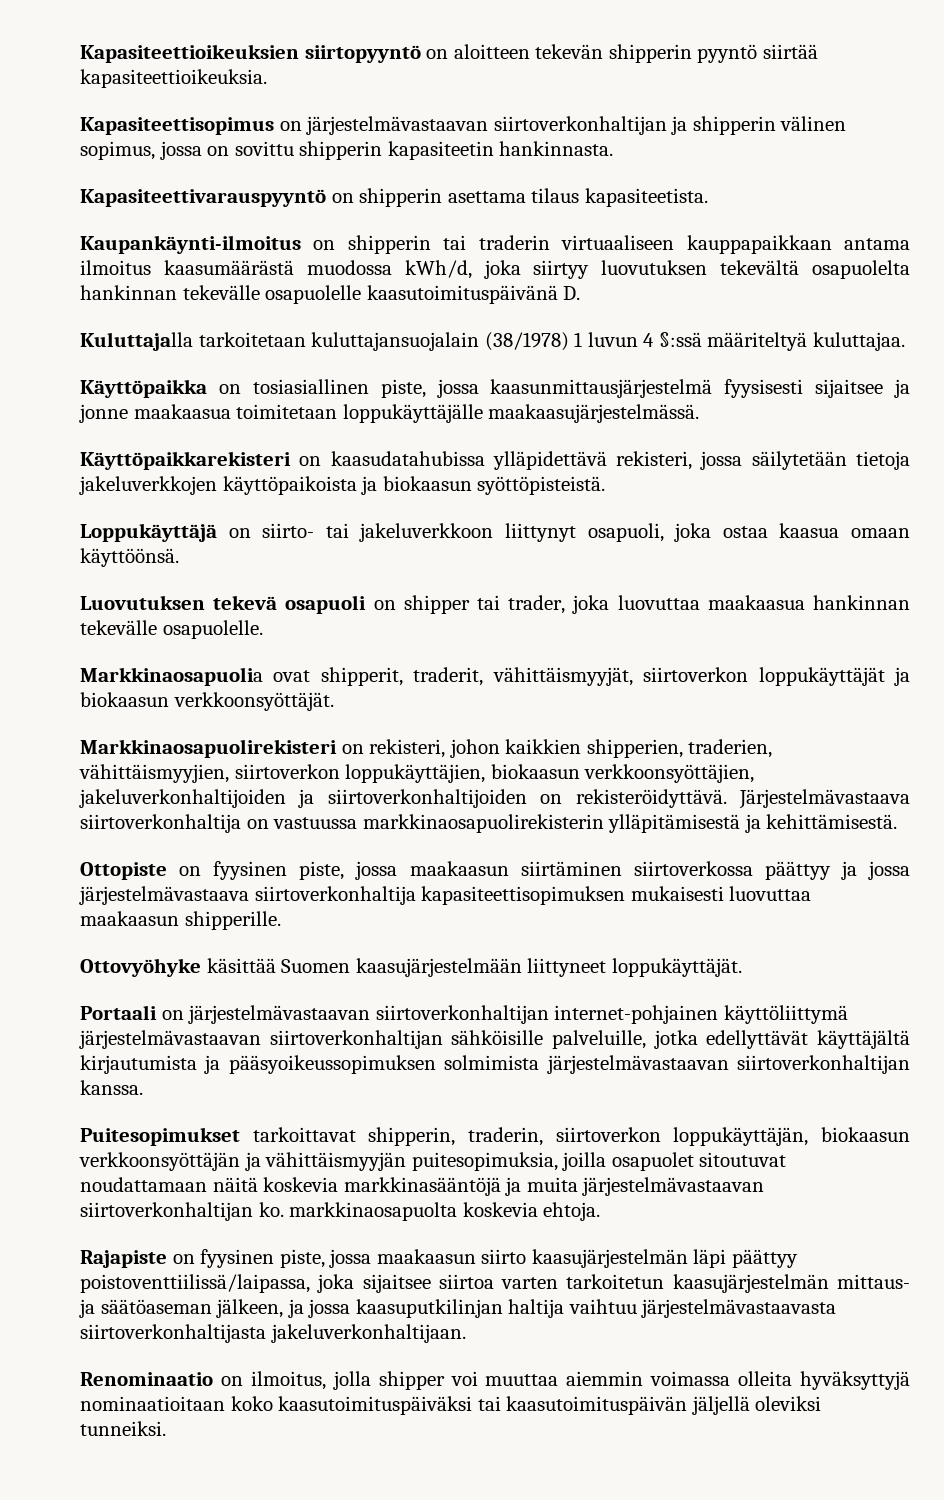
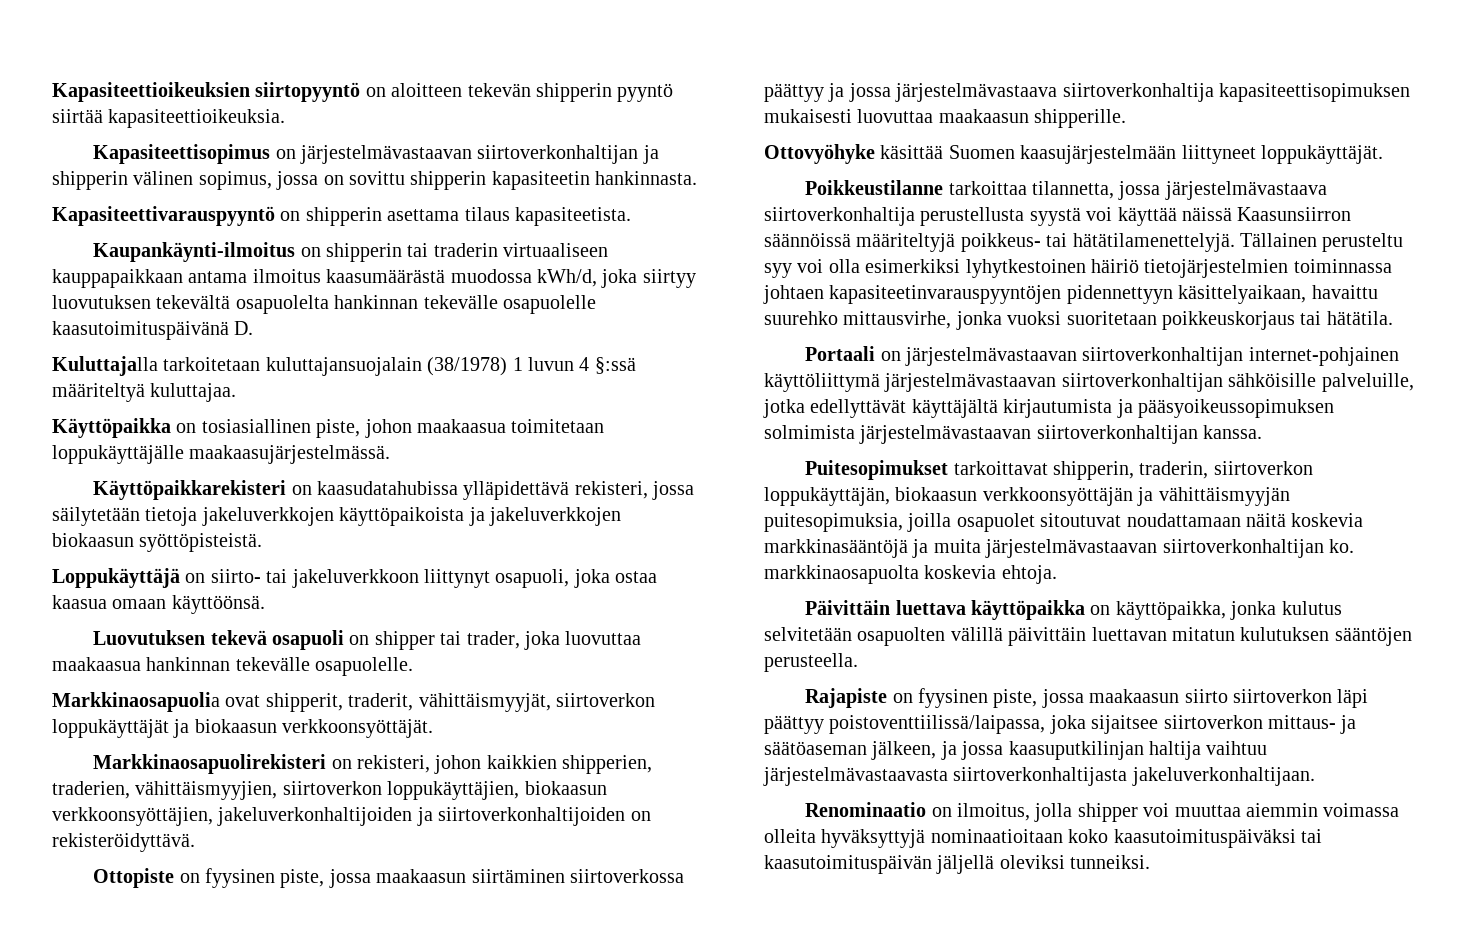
[436,379,910,398] [79,404,128,423] jossa kaasunmittausjärjestelmä fyysisesti sijaitsee ja jonne -> [364,419,412,438] johon
(378, 485) none -> [488,507,621,526] jakeluverkkojen
[739,789,911,809] [80,814,898,833] Järjestelmävastaava siirtoverkonhaltija on vastuussa markkinaosapuolirekisterin ylläpitämisestä ja kehittämisestä. -> (195, 842) none
(742, 967) none -> [805,180,1327,200] [764,207,1352,226] [764,233,1404,252] [764,259,1392,278] [763,285,1378,304] [764,311,1393,330] // Poikkeustilanne tarkoittaa tilannetta, jossa järjestelmävastaava siirtoverkonhaltija perustellusta syystä voi käyttää näissä Kaasunsiirron säännöissä määriteltyjä poikkeus- tai hätätilamenettelyjä. Tällainen perusteltu syy voi olla esimerkiksi lyhytkestoinen häiriö tietojärjestelmien toiminnassa johtaen kapasiteetinvarauspyyntöjen pidennettyyn käsittelyaikaan, havaittu suurehko mittausvirhe, jonka vuoksi suoritetaan poikkeuskorjaus tai hätätila.
(601, 1211) none -> [805,600,1342,620] [764,627,1412,646] [764,653,858,672] // Päivittäin luettava käyttöpaikka on käyttöpaikka, jonka kulutus selvitetään osapuolten välillä päivittäin luettavan mitatun kulutuksen sääntöjen perusteella.
[531,1249,688,1268] kaasujärjestelmän -> [1233,689,1333,703] siirtoverkon
[438,1274,829,1293] siirtoa varten tarkoitetun kaasujärjestelmän -> [1163,715,1263,729] siirtoverkon

